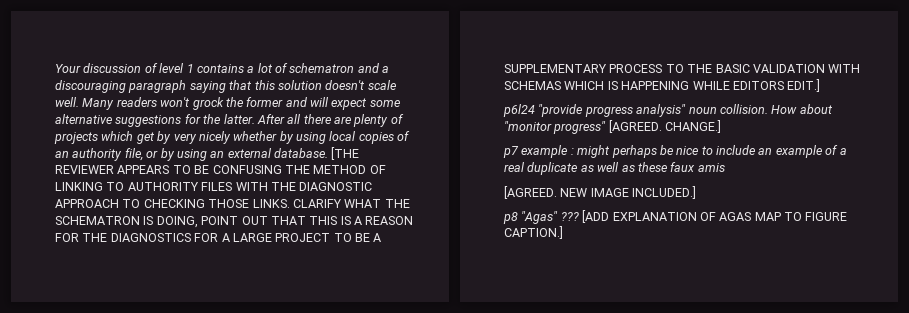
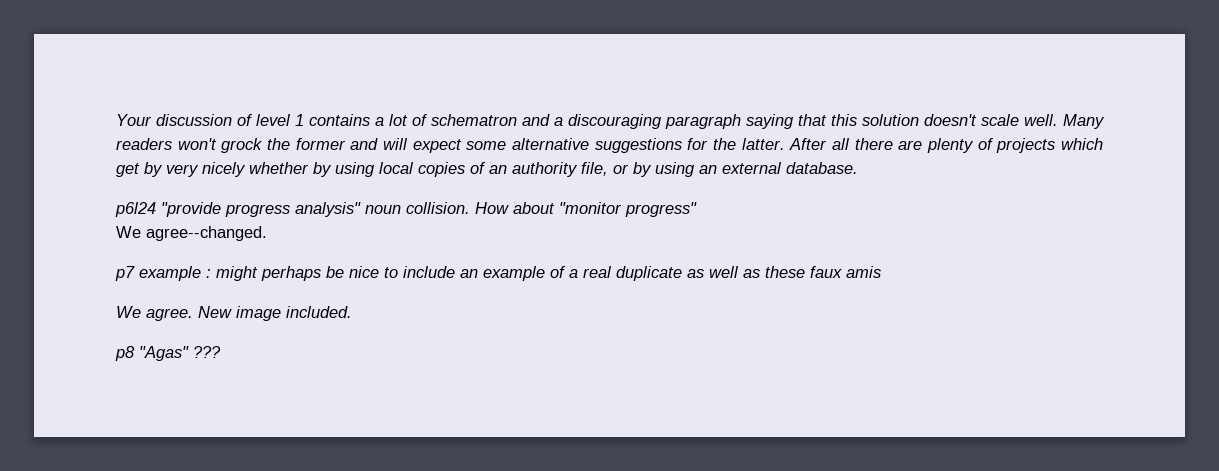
[331,147,360,160] [55,165,386,174] [55,182,373,191] [55,199,410,208] [55,216,414,228] [55,233,382,242] [504,64,861,73] [504,79,821,92] [THE REVIEWER APPEARS TO BE CONFUSING THE METHOD OF LINKING TO AUTHORITY FILES WITH THE DIAGNOSTIC APPROACH TO CHECKING THOSE LINKS. CLARIFY WHAT THE SCHEMATRON IS DOING, POINT OUT THAT THIS IS A REASON FOR THE DIAGNOSTICS FOR A LARGE PROJECT TO BE A SUPPLEMENTARY PROCESS TO THE BASIC VALIDATION WITH SCHEMAS WHICH IS HAPPENING WHILE EDITORS EDIT.] -> (858, 168) none
[608,120,722,133] [AGREED. CHANGE.] -> [116,226,267,241] // We agree--changed.
[504,186,697,199] [503,210,848,224] [504,226,563,239] [AGREED. NEW IMAGE INCLUDED.] // p8 "Agas" ??? [ADD EXPLANATION OF AGAS MAP TO FIGURE CAPTION.] -> [116,306,352,321] [115,346,221,361] We agree. New image included. // p8 "Agas" ???

